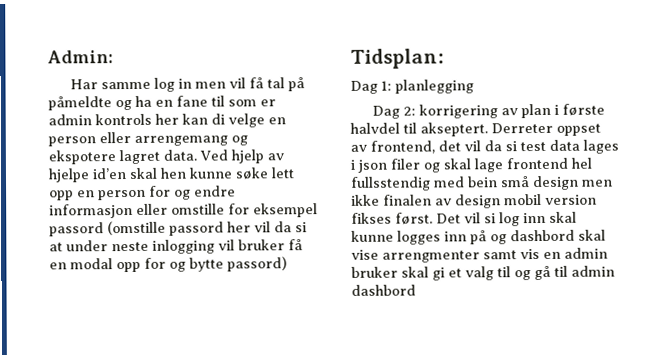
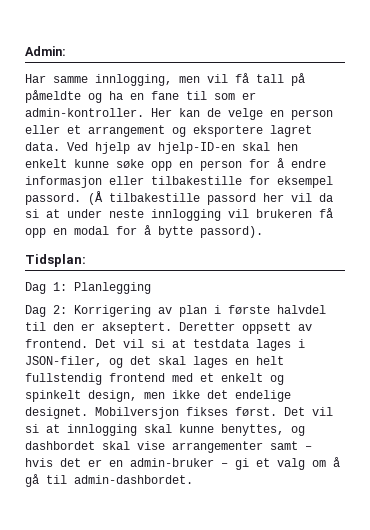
[154,77,193,92] log in -> [95,74,172,86] innlogging,
[267,77,286,89] tal -> [256,74,284,83] tall
[48,113,286,128] [48,131,248,147] [48,150,116,165] admin kontrols her kan di velge en person eller arrengemang og ekspotere -> [25,108,333,120] [25,125,263,137] admin-kontroller. Her kan de velge en person eller et arrangement og eksportere
[48,168,127,183] hjelpe id’en -> [158,142,235,154] hjelp-ID-en
(187, 173) none -> [25,159,67,168] enkelt
[271,167,295,179] lett -> (144, 163) none
[174,189,191,200] og -> [277,158,284,168] å
[171,203,225,215] omstille -> [151,176,242,185] tilbakestille
[49,220,166,237] passord (omstille -> [25,191,200,205] passord. (Å tilbakestille
[152,239,303,254] [49,256,287,273] inlogging vil bruker få en modal opp for og bytte passord) -> [151,208,333,221] [25,225,263,238] innlogging vil brukeren få opp en modal for å bytte passord).
[395,79,474,94] planlegging -> [74,282,151,294] Planlegging
[419,104,499,119] korrigering -> [74,305,151,317] Korrigering
[420,122,601,137] [350,139,619,154] [350,157,592,173] [350,175,613,191] [351,193,597,209] akseptert. Derreter oppset av frontend, det vil da si test data lages i json filer og skal lage frontend hel fullsstendig med bein små design men ikke finalen av design mobil version -> [53,322,312,334] [25,339,305,351] [25,356,284,368] [25,373,284,385] [25,390,291,402] [25,407,179,419] den er akseptert. Deretter oppsett av frontend. Det vil si at testdata lages i JSON-filer, og det skal lages en helt fullstendig frontend med et enkelt og spinkelt design, men ikke det endelige designet. Mobilversjon
[499,211,577,227] [351,229,606,245] [351,247,608,263] [351,265,615,281] [351,284,416,296] log inn skal kunne logges inn på og dashbord skal vise arrengmenter samt vis en admin bruker skal gi et valg til og gå til admin dashbord -> [46,424,305,436] [25,441,312,453] [25,457,340,470] [25,474,193,487] at innlogging skal kunne benyttes, og dashbordet skal vise arrangementer samt – hvis det er en admin-bruker – gi et valg om å gå til admin-dashbordet.

